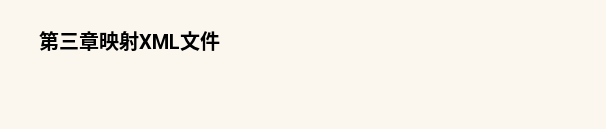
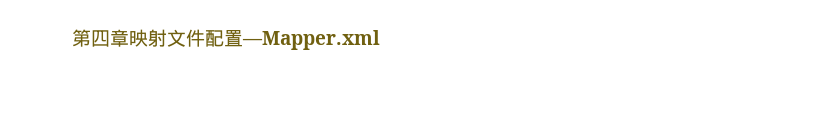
[59,31,220,52] 三章映射XML文件 -> [91,29,380,50] 四章映射文件配置—Mapper.xml

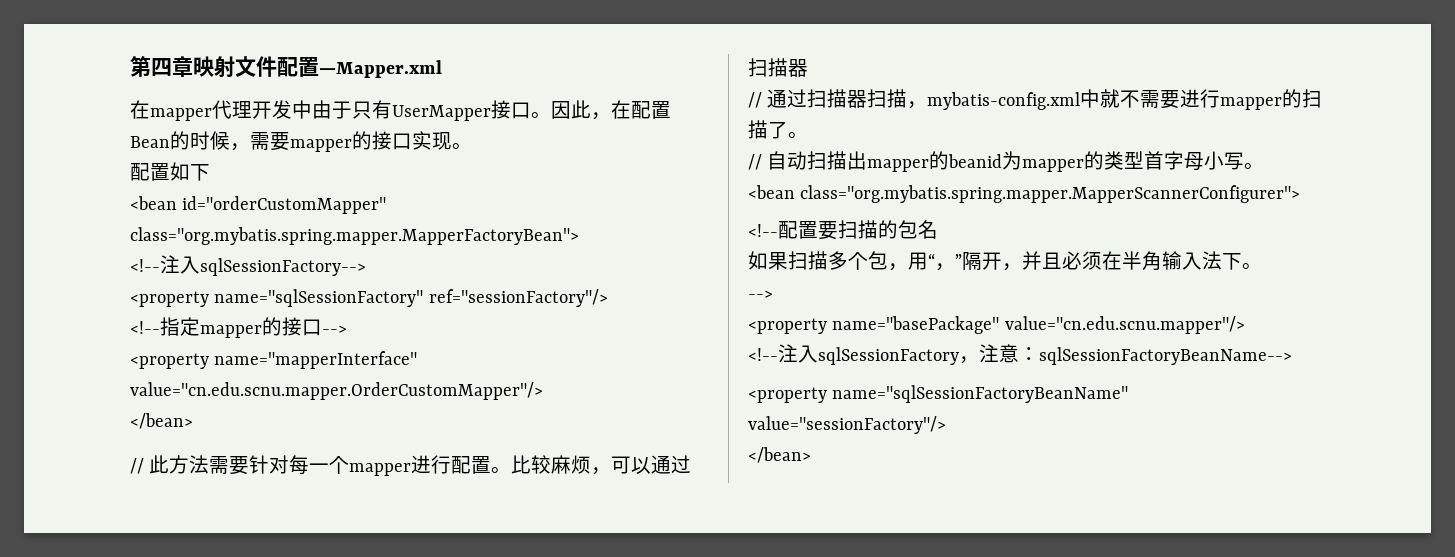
(380, 40) none -> [130,100,671,121] [130,131,472,152] [130,162,210,181] [130,196,387,214] [130,227,579,245] [130,255,366,276] [130,289,608,307] [130,317,347,338] [130,351,418,369] [130,382,543,400] [130,413,193,429] [130,455,692,476] [748,58,808,77] [748,89,1323,110] [748,120,808,139] [748,151,1265,172] [748,185,1301,203] [748,220,938,240] [748,251,1262,271] [748,290,773,299] [748,316,1245,334] [748,344,1292,365] [748,385,1129,403] [748,416,946,434] [748,447,811,463] // 在mapper代理开发中由于只有UserMapper接口。因此，在配置Bean的时候，需要mapper的接口实现。 // 配置如下 // <bean id="orderCustomMapper" class="org.mybatis.spring.mapper.MapperFactoryBean"> // <!--注入sqlSessionFactory--> // <property name="sqlSessionFactory" ref="sessionFactory"/> // <!--指定mapper的接口--> // <property name="mapperInterface" value="cn.edu.scnu.mapper.OrderCustomMapper"/> // </bean> // // 此方法需要针对每一个mapper进行配置。比较麻烦，可以通过扫描器 // // 通过扫描器扫描，mybatis-config.xml中就不需要进行mapper的扫描了。 // // 自动扫描出mapper的beanid为mapper的类型首字母小写。 // <bean class="org.mybatis.spring.mapper.MapperScannerConfigurer"> // <!--配置要扫描的包名 // 如果扫描多个包，用“，”隔开，并且必须在半角输入法下。 // --> // <property name="basePackage" value="cn.edu.scnu.mapper"/> // <!--注入sqlSessionFactory，注意：sqlSessionFactoryBeanName--> // <property name="sqlSessionFactoryBeanName" value="sessionFactory"/> // </bean>

